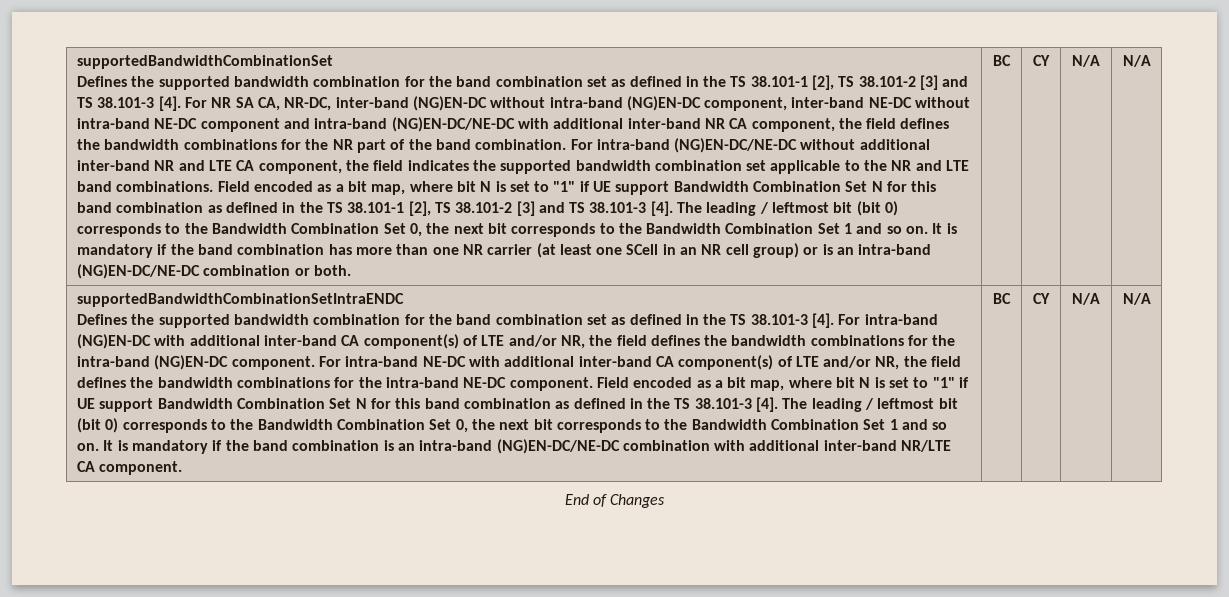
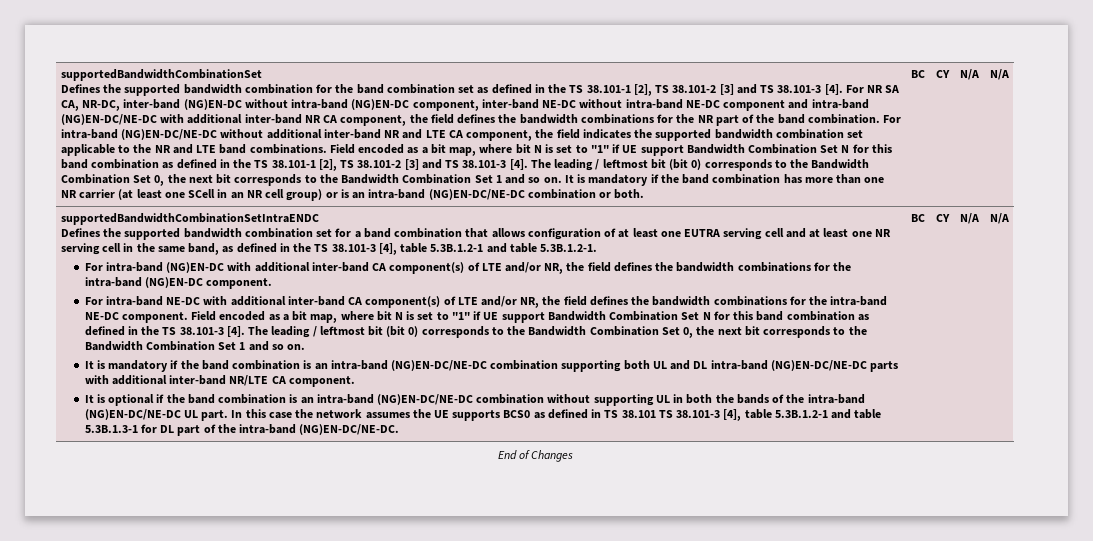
[404,313,835,328] for the band combination set as defined in the TS 38.101-3 [4]. -> [316,228,891,240] [60,243,598,255] set for a band combination that allows configuration of at least one EUTRA serving cell and at least one NR serving cell in the same band, as defined in the TS 38.101-3 [4], table 5.3B.1.2-1 and table 5.3B.1.2-1. //
(315, 363) none -> (273, 283) //
(99, 447) none -> (306, 347) //
(710, 445) none -> [561,360,899,372] supporting both UL and DL intra-band (NG)EN-DC/NE-DC parts
(183, 468) none -> [84,394,865,406] [84,409,882,421] [84,424,400,436] // It is optional if the band combination is an intra-band (NG)EN-DC/NE-DC combination without supporting UL in both the bands of the intra-band (NG)EN-DC/NE-DC UL part. In this case the network assumes the UE supports BCS0 as defined in TS 38.101 TS 38.101-3 [4], table 5.3B.1.2-1 and table 5.3B.1.3-1 for DL part of the intra-band (NG)EN-DC/NE-DC.

